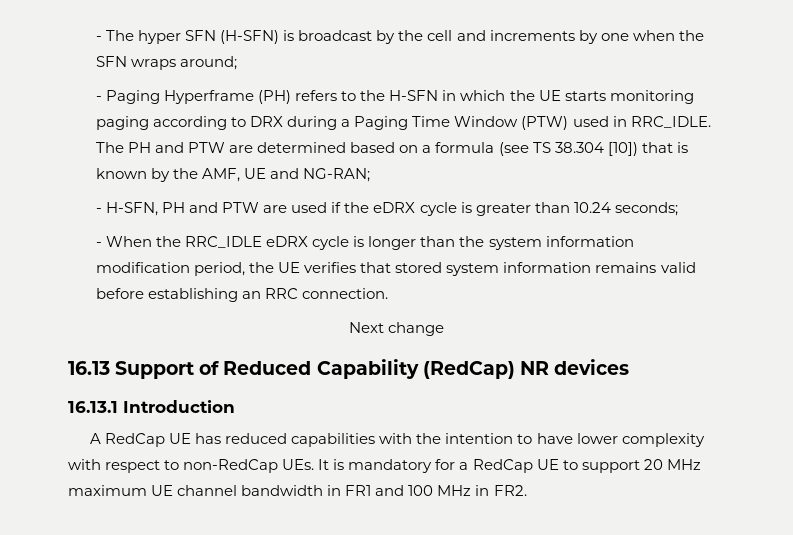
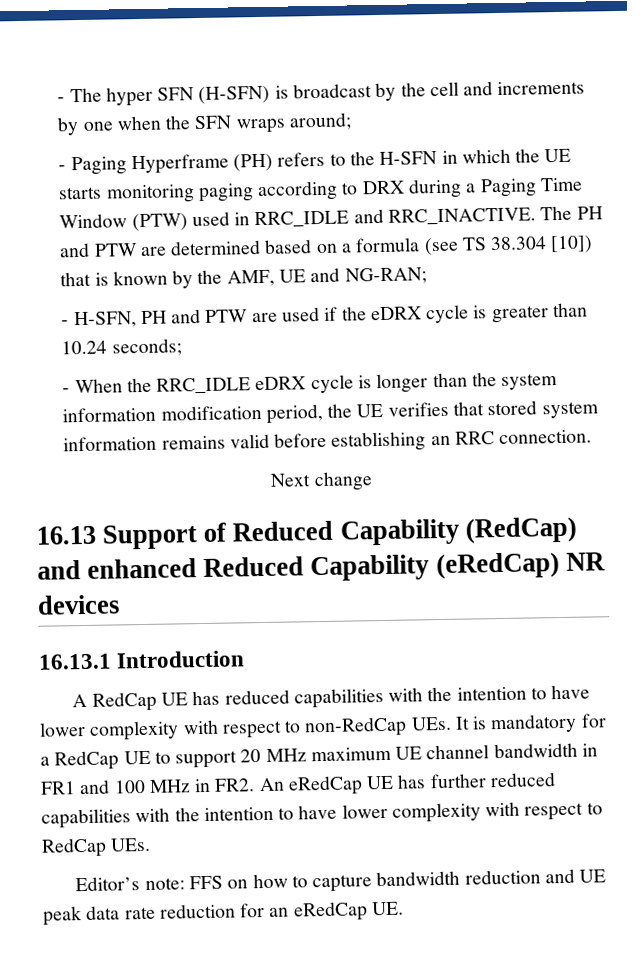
[630,116,711,128] RRC_IDLE. -> [254,207,536,228] RRC_IDLE and RRC_INACTIVE.
(515, 370) none -> [37,552,560,582] and enhanced Reduced Capability (eRedCap)
(527, 490) none -> [258,772,556,796] [41,801,603,829] [41,837,152,858] [75,868,607,893] [43,901,404,926] An eRedCap UE has further reduced capabilities with the intention to have lower complexity with respect to RedCap UEs. // Editor’s note: FFS on how to capture bandwidth reduction and UE peak data rate reduction for an eRedCap UE.

